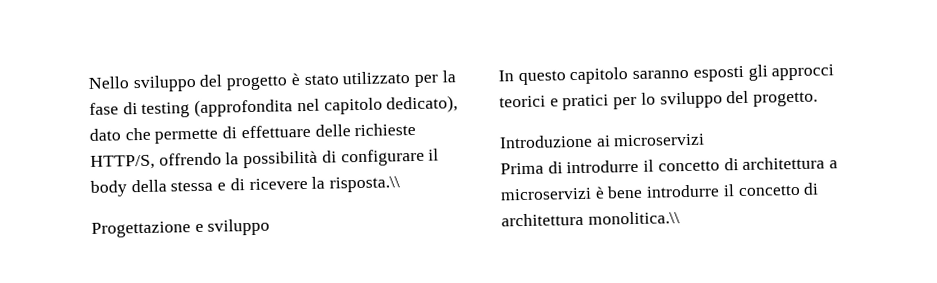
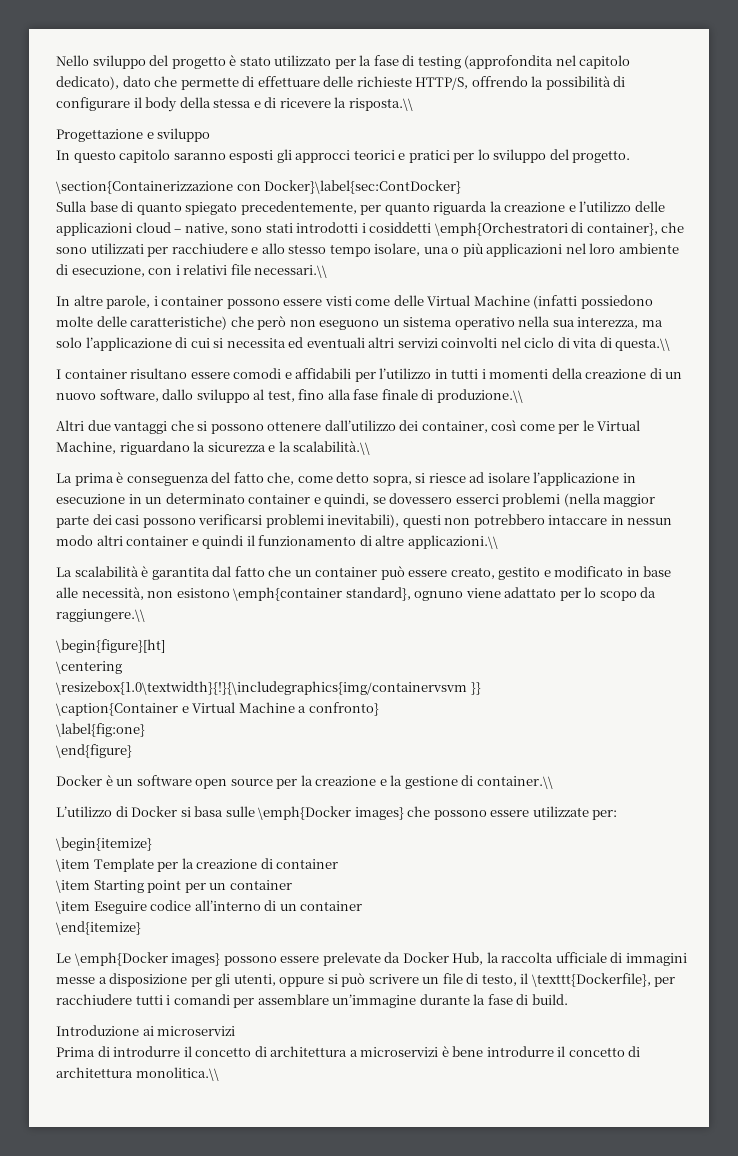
(819, 99) none -> [56,180,462,194] [56,201,665,215] [56,222,685,236] [56,243,679,257] [56,264,328,278] [56,295,653,309] [56,316,663,330] [56,337,671,351] [56,368,683,382] [56,389,523,403] [56,420,641,434] [56,441,371,455] [56,472,636,486] [56,493,656,507] [56,514,673,528] [56,535,498,549] [56,566,672,580] [56,587,657,601] [56,609,145,622] [56,639,165,653] [56,661,122,674] [56,681,481,695] [56,702,379,716] [56,723,145,737] [56,744,132,758] [56,775,553,789] [56,806,618,820] [56,837,152,851] [56,858,339,872] [56,880,292,893] [56,900,363,914] [56,921,141,935] [56,952,687,966] [56,973,676,987] [56,994,568,1008] // \section{Containerizzazione con Docker}\label{sec:ContDocker} // Sulla base di quanto spiegato precedentemente, per quanto riguarda la creazione e l’utilizzo delle applicazioni cloud – native, sono stati introdotti i cosiddetti \emph{Orchestratori di container}, che sono utilizzati per racchiudere e allo stesso tempo isolare, una o più applicazioni nel loro ambiente di esecuzione, con i relativi file necessari.\\ // In altre parole, i container possono essere visti come delle Virtual Machine (infatti possiedono molte delle caratteristiche) che però non eseguono un sistema operativo nella sua interezza, ma solo l’applicazione di cui si necessita ed eventuali altri servizi coinvolti nel ciclo di vita di questa.\\ // I container risultano essere comodi e affidabili per l’utilizzo in tutti i momenti della creazione di un nuovo software, dallo sviluppo al test, fino alla fase finale di produzione.\\ // Altri due vantaggi che si possono ottenere dall’utilizzo dei container, così come per le Virtual Machine, riguardano la sicurezza e la scalabilità.\\ // La prima è conseguenza del fatto che, come detto sopra, si riesce ad isolare l’applicazione in esecuzione in un determinato container e quindi, se dovessero esserci problemi (nella maggior parte dei casi possono verificarsi problemi inevitabili), questi non potrebbero intaccare in nessun modo altri container e quindi il funzionamento di altre applicazioni.\\ // La scalabilità è garantita dal fatto che un container può essere creato, gestito e modificato in base alle necessità, non esistono \emph{container standard}, ognuno viene adattato per lo scopo da raggiungere.\\ // \begin{figure}[ht] // \centering // \resizebox{1.0\textwidth}{!}{\includegraphics{img/containervsvm }} // \caption{Container e Virtual Machine a confronto} // \label{fig:one} // \end{figure} // Docker è un software open source per la creazione e la gestione di container.\\ // L’utilizzo di Docker si basa sulle \emph{Docker images} che possono essere utilizzate per: // \begin{itemize} // \item Template per la creazione di container // \item Starting point per un container // \item Eseguire codice all’interno di un container // \end{itemize} // Le \emph{Docker images} possono essere prelevate da Docker Hub, la raccolta ufficiale di immagini messe a disposizione per gli utenti, oppure si può scrivere un file di testo, il \texttt{Dockerfile}, per racchiudere tutti i comandi per assemblare un’immagine durante la fase di build.

